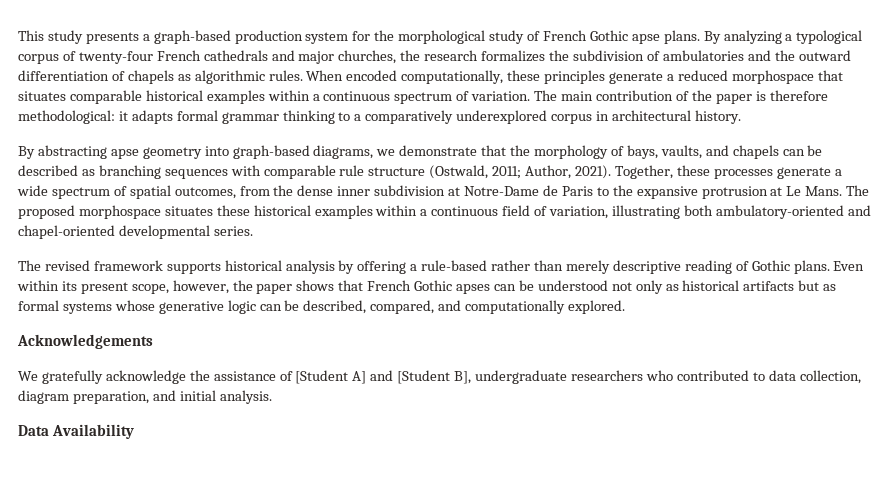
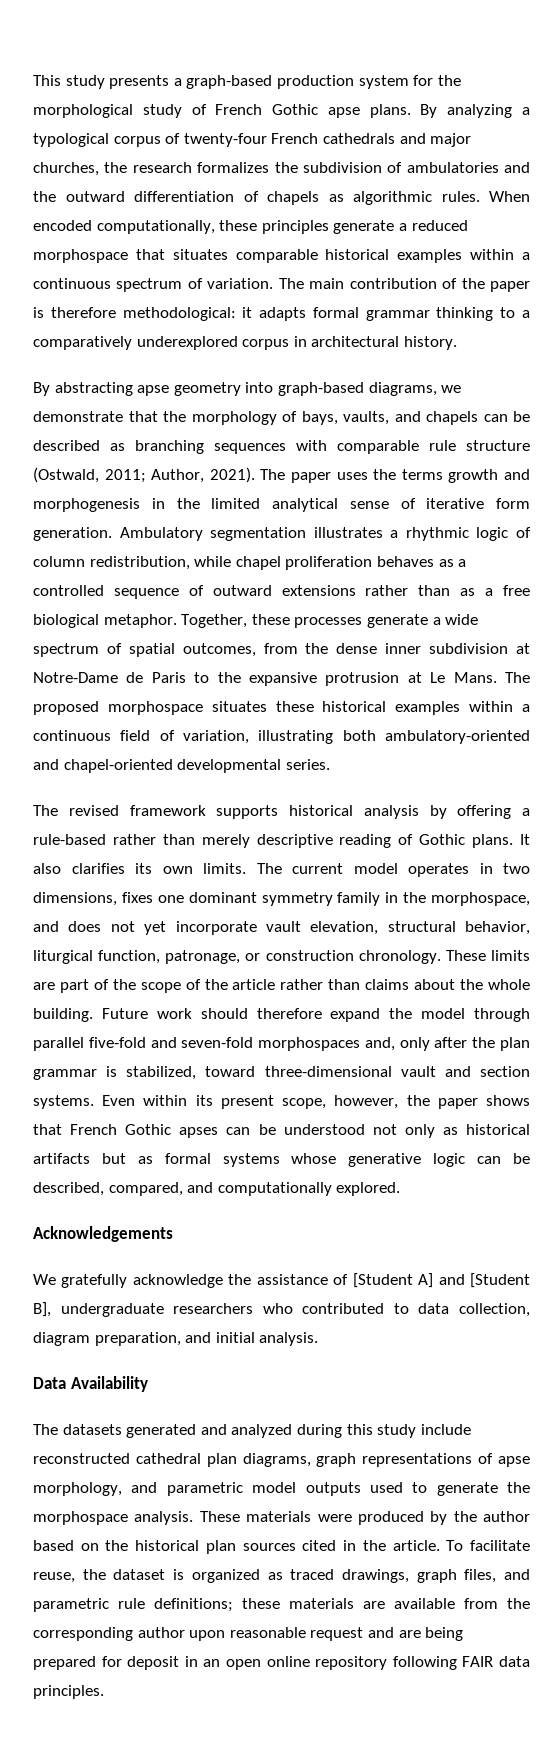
(612, 172) none -> [260,469,531,483] [33,498,530,512] [33,527,531,541] [33,556,467,570] [33,585,531,599] [33,614,177,628] The paper uses the terms growth and morphogenesis in the limited analytical sense of iterative form generation. Ambulatory segmentation illustrates a rhythmic logic of column redistribution, while chapel proliferation behaves as a controlled sequence of outward extensions rather than as a free biological metaphor.
(830, 267) none -> [520,834,531,845] [33,863,530,877] [33,892,530,906] [33,921,530,935] [33,950,530,964] [33,979,530,993] [33,1008,530,1022] [33,1037,530,1051] [33,1066,530,1080] [33,1095,94,1109] It also clarifies its own limits. The current model operates in two dimensions, fixes one dominant symmetry family in the morphospace, and does not yet incorporate vault elevation, structural behavior, liturgical function, patronage, or construction chronology. These limits are part of the scope of the article rather than claims about the whole building. Future work should therefore expand the model through parallel five-fold and seven-fold morphospaces and, only after the plan grammar is stabilized, toward three-dimensional vault and section systems.
(134, 431) none -> [33,1424,471,1438] [33,1453,530,1467] [33,1482,530,1496] [33,1511,530,1525] [33,1540,531,1554] [33,1569,530,1583] [33,1598,530,1612] [33,1627,464,1641] [33,1656,530,1670] [33,1685,104,1699] // The datasets generated and analyzed during this study include reconstructed cathedral plan diagrams, graph representations of apse morphology, and parametric model outputs used to generate the morphospace analysis. These materials were produced by the author based on the historical plan sources cited in the article. To facilitate reuse, the dataset is organized as traced drawings, graph files, and parametric rule definitions; these materials are available from the corresponding author upon reasonable request and are being prepared for deposit in an open online repository following FAIR data principles.

